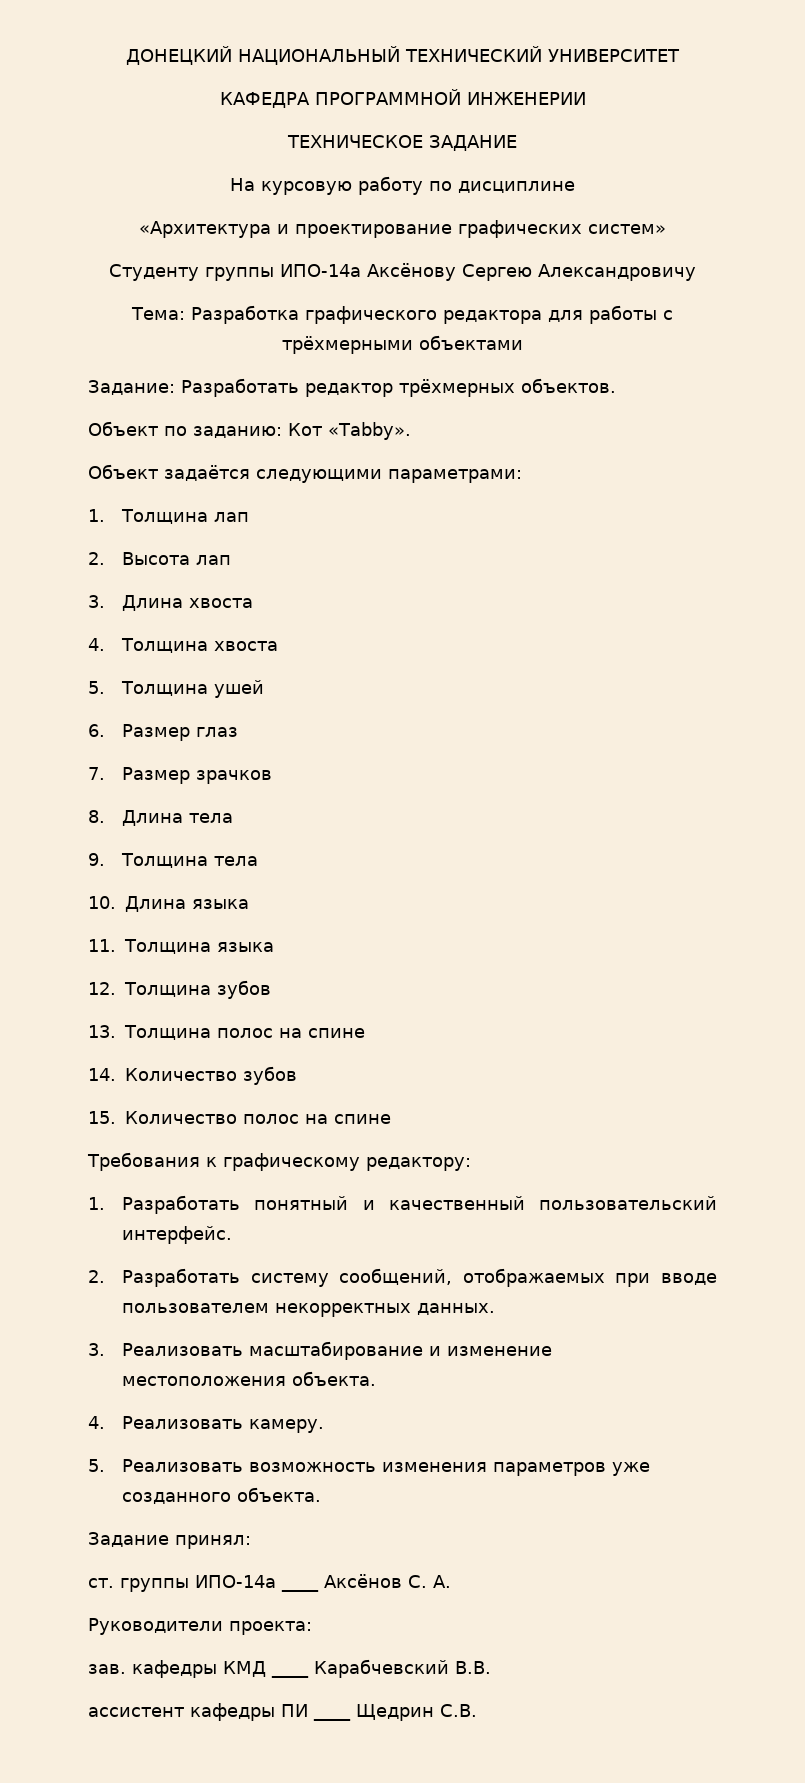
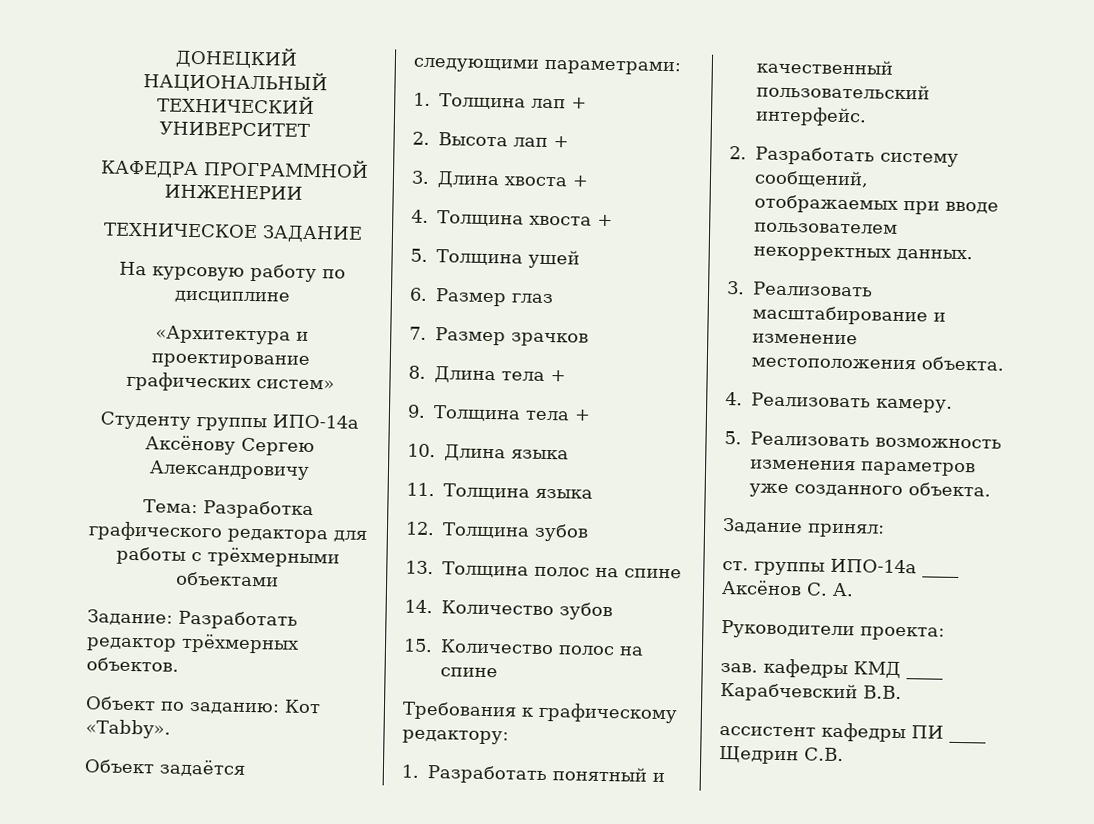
(250, 517) none -> [571,97,587,109] +
(232, 560) none -> [553,136,569,148] +
(254, 603) none -> [572,175,589,187] +
(279, 646) none -> [597,214,613,227] +
(234, 818) none -> [550,370,566,382] +
(259, 861) none -> [574,409,591,421] +

